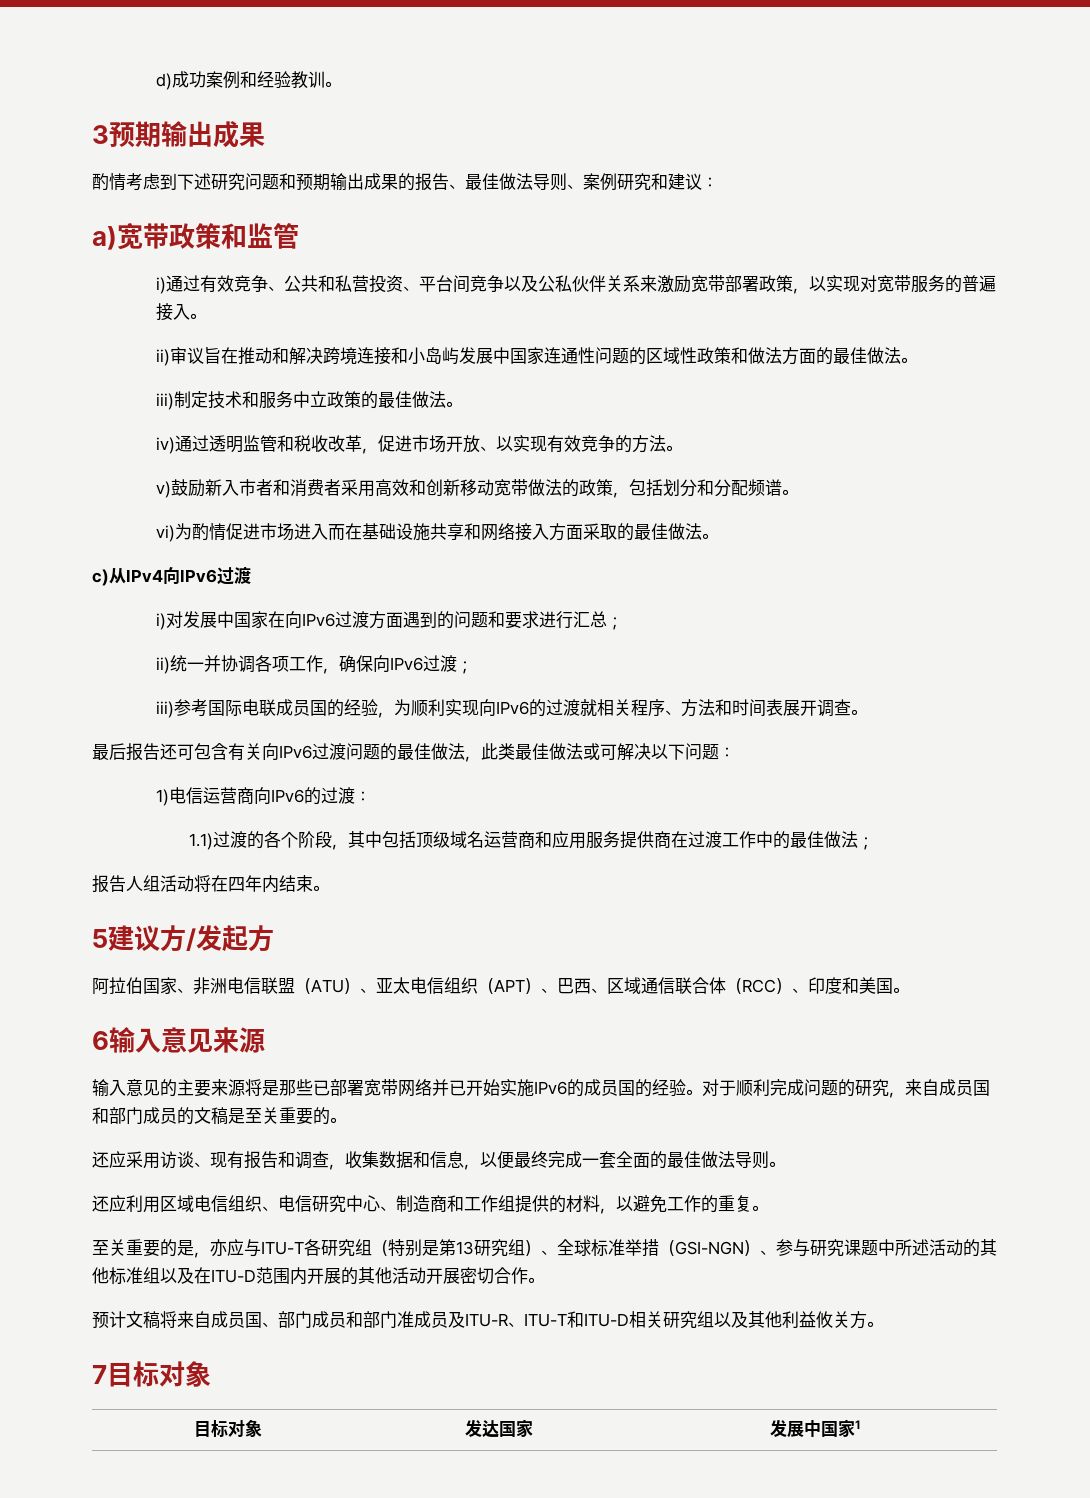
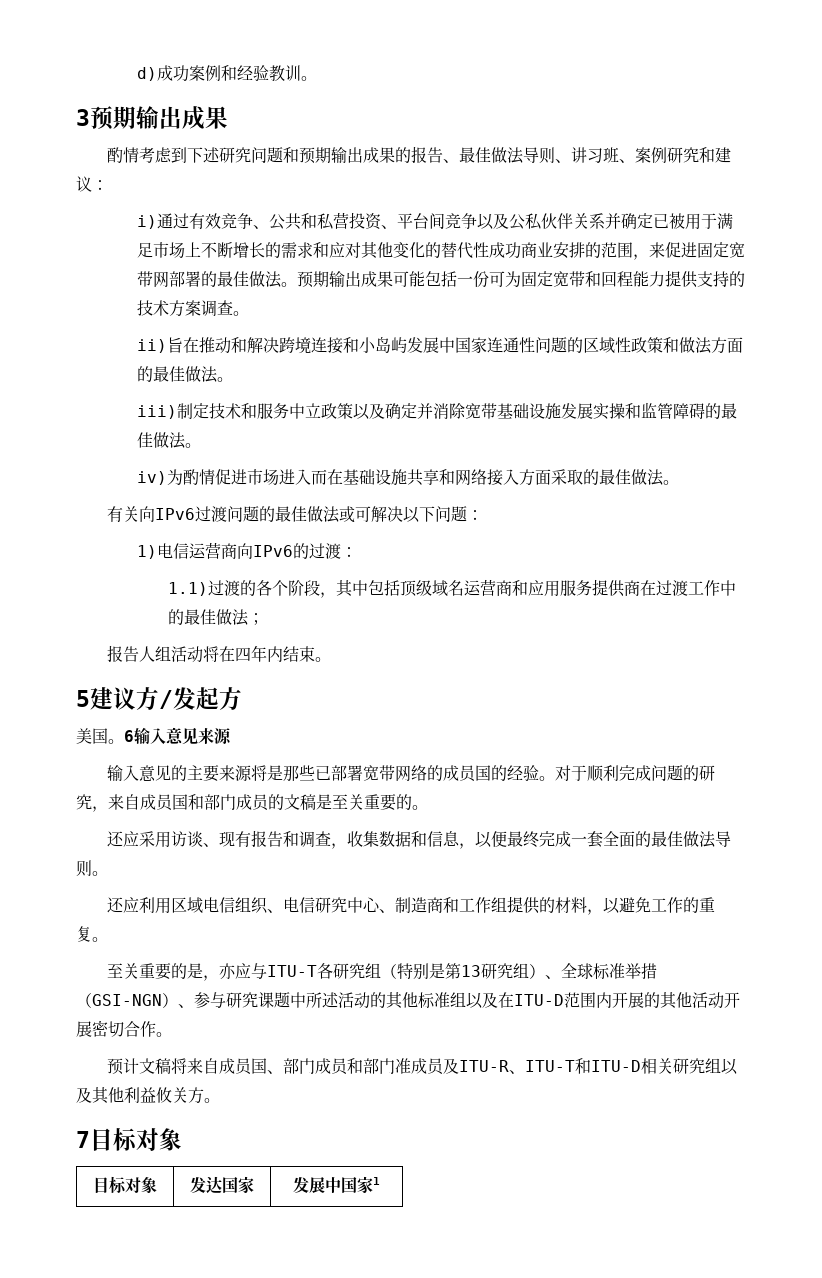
(583, 186) none -> [571,147,636,163] 讲习班、
[92,223,299,250] // a)宽带政策和监管 -> (108, 185) none
[640,275,997,294] [156,303,191,321] 来激励宽带部署政策，以实现对宽带服务的普遍接入 -> [605,213,734,230] [137,242,746,260] [137,270,746,288] [137,300,234,317] 并确定已被用于满足市场上不断增长的需求和应对其他变化的替代性成功商业安排的范围，来促进固定宽带网部署的最佳做法。预期输出成果可能包括一份可为固定宽带和回程能力提供支持的技术方案调查
[170,347,205,364] 审议 -> (168, 346) none
[361,391,463,409] [156,435,683,454] [156,479,799,498] [156,525,176,542] 的最佳做法。 // iv)通过透明监管和税收改革，促进市场开放、以实现有效竞争的方法。 // v)鼓励新入市者和消费者采用高效和创新移动宽带做法的政策，包括划分和分配频谱。 // vi) -> [353,402,738,420] [137,432,202,449] [137,471,168,485] 以及确定并消除宽带基础设施发展实操和监管障碍的最佳做法。 // iv)
[92,566,251,586] [156,611,624,630] [156,655,474,674] [156,699,868,718] [92,743,228,761] c)从IPv4向IPv6过渡 // i)对发展中国家在向IPv6过渡方面遇到的问题和要求进行汇总； // ii)统一并协调各项工作，确保向IPv6过渡； // iii)参考国际电联成员国的经验，为顺利实现向IPv6的过渡就相关程序、方法和时间表展开调查。 // 最后报告还可包含 -> (680, 482) none
[465,743,583,762] ，此类最佳做法 -> (341, 514) none
[92,977,859,995] 阿拉伯国家、非洲电信联盟（ATU）、亚太电信组织（APT）、巴西、区域通信联合体（RCC）、印度和 -> (242, 698) none
(909, 990) // -> (124, 741) none
[432,1079,567,1097] 并已开始实施IPv6 -> (428, 773) none

